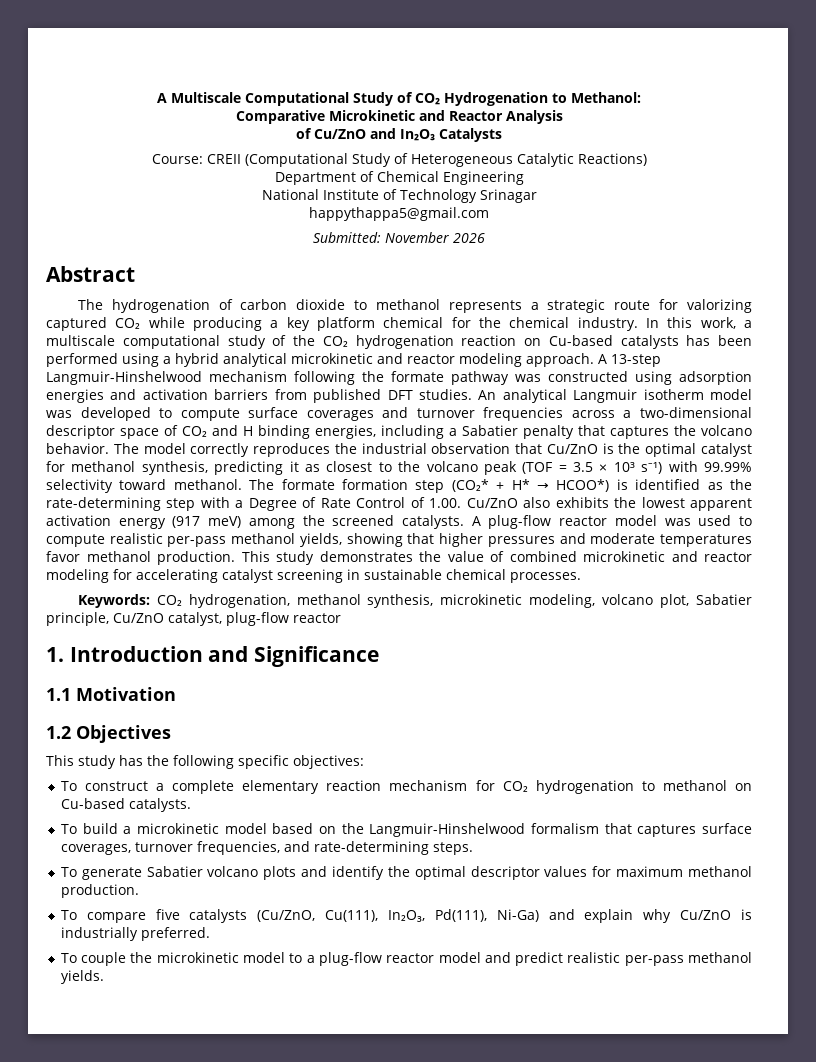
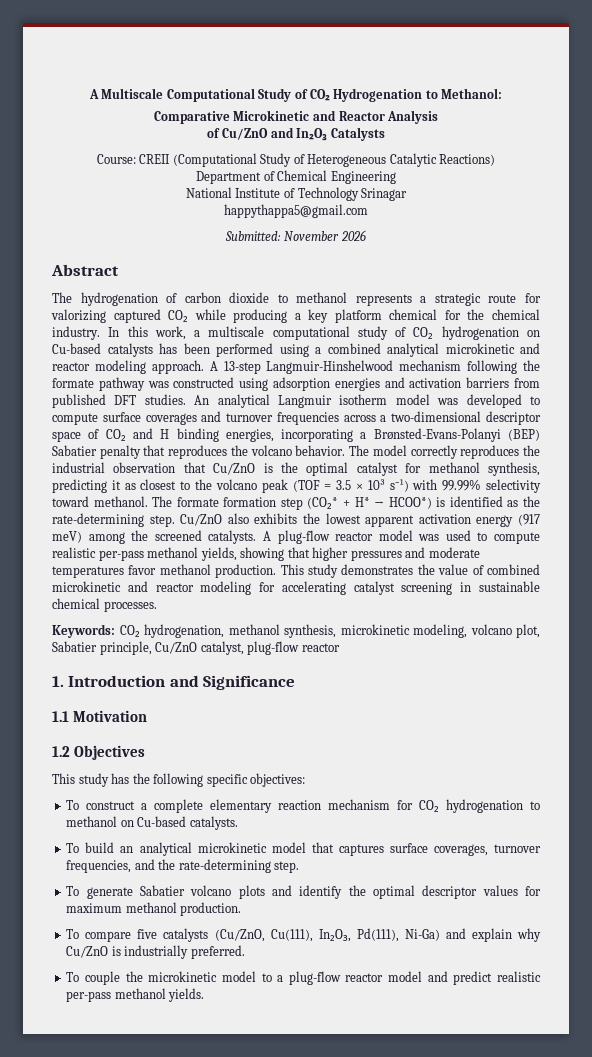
[293,335,517,349] the CO₂ hydrogenation reaction -> [413,326,519,340] CO₂ hydrogenation
[175,353,219,367] hybrid -> [327,343,381,354] combined
[381,425,457,439] including a -> [281,428,540,442] incorporating a Brønsted-Evans-Polanyi (BEP)
[610,426,669,439] captures -> [168,445,228,459] reproduces
[166,497,462,511] step with a Degree of Rate Control of 1.00. -> [149,515,175,527] step.
[123,823,599,837] a microkinetic model based on the Langmuir-Hinshelwood formalism -> [120,842,306,856] an analytical microkinetic model
[313,841,473,855] rate-determining steps. -> [158,859,300,873] the rate-determining step.

